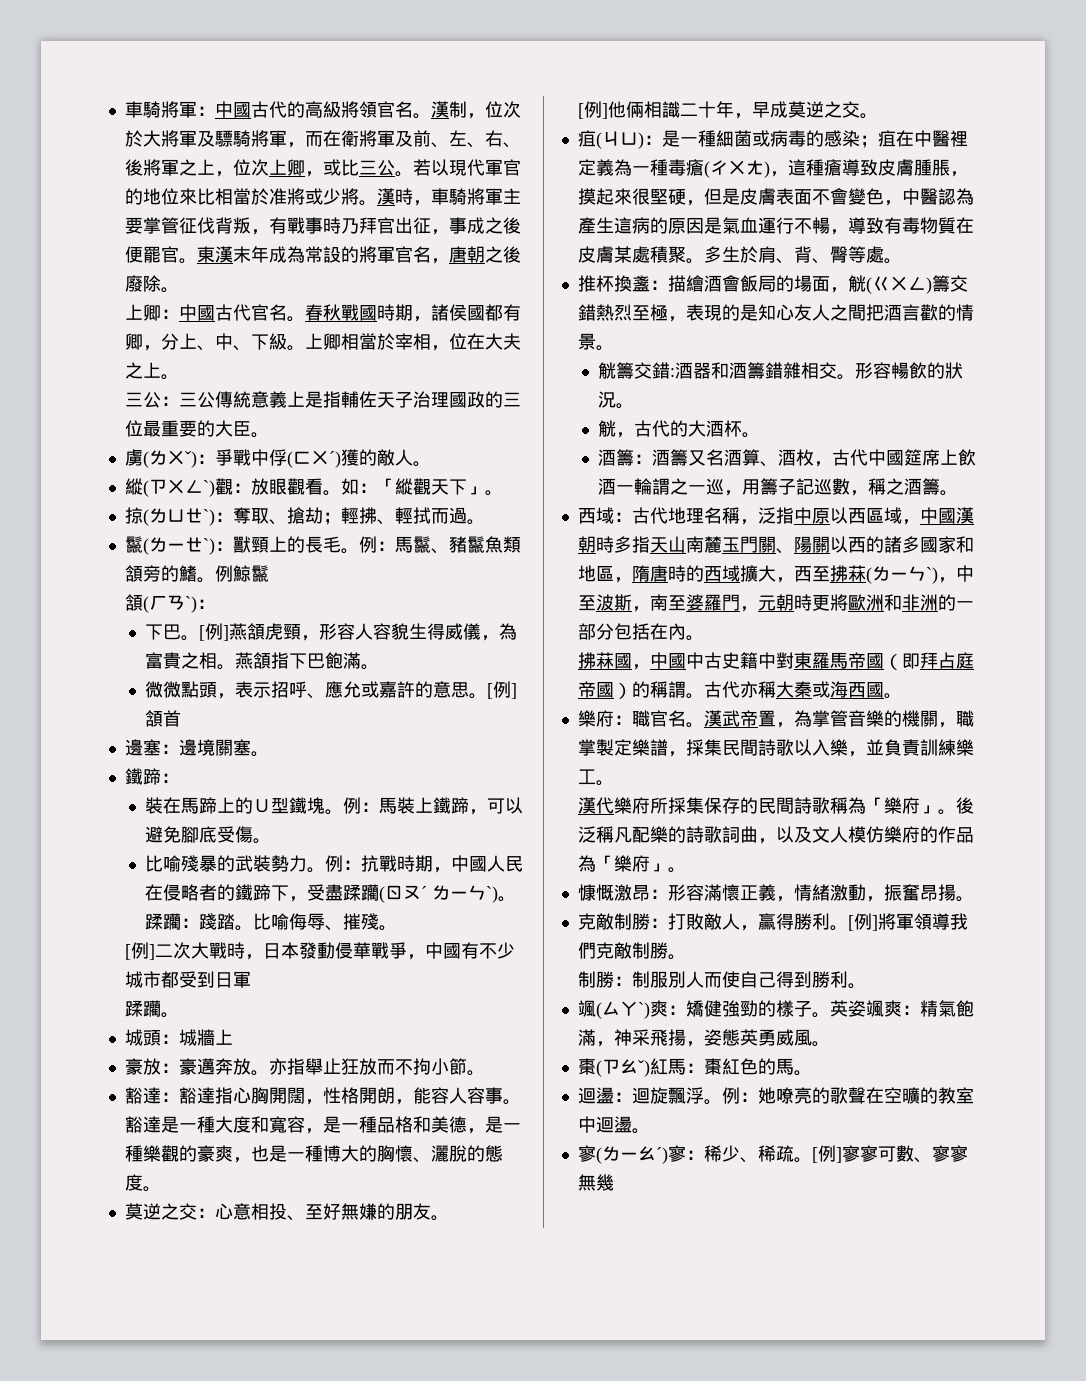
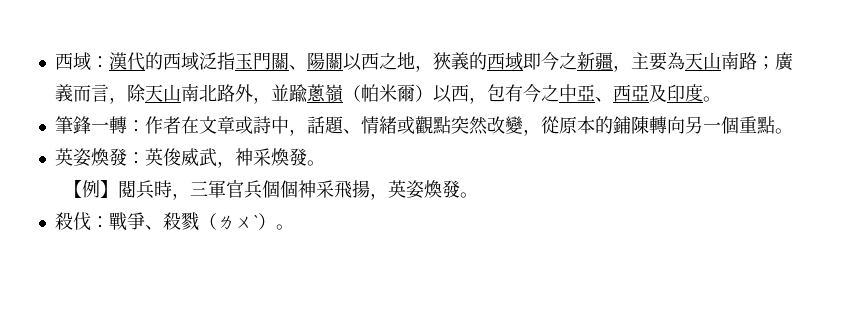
[124,101,521,119] [124,130,521,148] [124,159,521,177] [124,188,521,206] [124,217,521,235] [124,246,521,264] [124,275,179,293] [125,304,522,322] [125,333,522,351] [125,362,180,380] [125,391,522,408] [125,420,270,438] [124,449,431,468] [124,478,503,497] [124,507,485,526] [124,536,521,555] [124,565,269,583] [125,594,216,613] [145,623,518,641] [145,652,380,670] [145,681,518,699] [145,710,182,727] [124,739,269,757] [124,768,179,785] [145,797,524,815] [145,826,272,844] [145,855,524,873] [145,884,517,903] [145,913,398,931] [125,942,516,960] [125,971,252,988] [125,1000,180,1018] [124,1029,233,1046] [124,1058,485,1076] [124,1087,521,1105] [124,1116,521,1134] [124,1145,503,1163] [124,1174,161,1192] [124,1203,449,1221] [578,101,879,119] [577,130,968,149] [577,159,968,178] [577,188,974,206] [577,217,974,235] [577,246,902,264] [577,275,968,294] [577,304,974,322] [577,333,614,351] [598,362,964,380] [598,391,635,409] [598,420,761,438] [598,449,977,467] [598,478,959,496] [577,507,974,525] [577,536,974,554] [577,565,974,584] [577,594,974,612] [577,623,704,641] [578,652,975,670] [578,681,903,699] [577,710,974,728] [577,739,974,757] [577,769,614,786] [578,797,975,815] [578,826,975,844] [578,855,687,873] [577,884,974,902] [577,913,968,931] [577,942,686,960] [578,971,867,989] [577,1000,974,1019] [577,1029,830,1047] [577,1058,812,1077] [577,1087,974,1105] [577,1116,650,1134] [577,1145,968,1164] [577,1174,614,1191] 車騎將軍：中國古代的高級將領官名。漢制，位次於大將軍及驃騎將軍，而在衛將軍及前、左、右、後將軍之上，位次上卿，或比三公。若以現代軍官的地位來比相當於准將或少將。漢時，車騎將軍主要掌管征伐背叛，有戰事時乃拜官出征，事成之後便罷官。東漢末年成為常設的將軍官名，唐朝之後廢除。 // 上卿：中國古代官名。春秋戰國時期，諸侯國都有卿，分上、中、下級。上卿相當於宰相，位在大夫之上。 // 三公：三公傳統意義上是指輔佐天子治理國政的三位最重要的大臣。 // 虜(ㄌㄨˇ)：爭戰中俘(ㄈㄨˊ)獲的敵人。 // 縱(ㄗㄨㄥˋ)觀：放眼觀看。如：「縱觀天下」。 // 掠(ㄌㄩㄝˋ)：奪取、搶劫；輕拂、輕拭而過。 // 鬣(ㄌㄧㄝˋ)：獸頸上的長毛。例：馬鬣、豬鬣魚類頷旁的鰭。例鯨鬣 // 頷(ㄏㄢˋ)： // 下巴。[例]燕頷虎頸，形容人容貌生得威儀，為富貴之相。燕頷指下巴飽滿。 // 微微點頭，表示招呼、應允或嘉許的意思。[例]頷首 // 邊塞：邊境關塞。 // 鐵蹄： // 裝在馬蹄上的Ｕ型鐵塊。例：馬裝上鐵蹄，可以避免腳底受傷。 // 比喻殘暴的武裝勢力。例：抗戰時期，中國人民在侵略者的鐵蹄下，受盡蹂躪(ㄖㄡˊ ㄌㄧㄣˋ)。蹂躪：踐踏。比喻侮辱、摧殘。 // [例]二次大戰時，日本發動侵華戰爭，中國有不少城市都受到日軍 // 蹂躪。 // 城頭：城牆上 // 豪放：豪邁奔放。亦指舉止狂放而不拘小節。 // 豁達：豁達指心胸開闊，性格開朗，能容人容事。豁達是一種大度和寬容，是一種品格和美德，是一種樂觀的豪爽，也是一種博大的胸懷、灑脫的態度。 // 莫逆之交：心意相投、至好無嫌的朋友。 // [例]他倆相識二十年，早成莫逆之交。 // 疽(ㄐㄩ)：是一種細菌或病毒的感染；疽在中醫裡定義為一種毒瘡(ㄔㄨㄤ)，這種瘡導致皮膚腫脹，摸起來很堅硬，但是皮膚表面不會變色，中醫認為產生這病的原因是氣血運行不暢，導致有毒物質在皮膚某處積聚。多生於肩、背、臀等處。 // 推杯換盞：描繪酒會飯局的場面，觥(ㄍㄨㄥ)籌交錯熱烈至極，表現的是知心友人之間把酒言歡的情景。 // 觥籌交錯:酒器和酒籌錯雜相交。形容暢飲的狀況。 // 觥，古代的大酒杯。 // 酒籌：酒籌又名酒算、酒枚，古代中國筵席上飲酒一輪謂之一巡，用籌子記巡數，稱之酒籌。 // 西域：古代地理名稱，泛指中原以西區域，中國漢朝時多指天山南麓玉門關、陽關以西的諸多國家和地區，隋唐時的西域擴大，西至拂菻(ㄌㄧㄣˋ)，中至波斯，南至婆羅門，元朝時更將歐洲和非洲的一部分包括在內。 // 拂菻國，中國中古史籍中對東羅馬帝國（即拜占庭帝國）的稱謂。古代亦稱大秦或海西國。 // 樂府：職官名。漢武帝置，為掌管音樂的機關，職掌製定樂譜，採集民間詩歌以入樂，並負責訓練樂工。 // 漢代樂府所採集保存的民間詩歌稱為「樂府」。後泛稱凡配樂的詩歌詞曲，以及文人模仿樂府的作品為「樂府」。 // 慷慨激昂：形容滿懷正義，情緒激動，振奮昂揚。 // 克敵制勝：打敗敵人，贏得勝利。[例]將軍領導我們克敵制勝。 // 制勝：制服別人而使自己得到勝利。 // 颯(ㄙㄚˋ)爽：矯健強勁的樣子。英姿颯爽：精氣飽滿，神采飛揚，姿態英勇威風。 // 棗(ㄗㄠˇ)紅馬：棗紅色的馬。 // 迴盪：迴旋飄浮。例：她嘹亮的歌聲在空曠的教室中迴盪。 // 寥(ㄌㄧㄠˊ)寥：稀少、稀疏。[例]寥寥可數、寥寥無幾 -> [54,51,794,72] [54,83,721,104] [54,116,793,136] [54,148,325,168] [64,180,479,200] [54,212,294,231] 西域：漢代的西域泛指玉門關、陽關以西之地，狹義的西域即今之新疆，主要為天山南路；廣義而言，除天山南北路外，並踰蔥嶺（帕米爾）以西，包有今之中亞、西亞及印度。 // 筆鋒一轉：作者在文章或詩中，話題、情緒或觀點突然改變，從原本的鋪陳轉向另一個重點。 // 英姿煥發：英俊威武，神采煥發。 // 【例】閱兵時，三軍官兵個個神采飛揚，英姿煥發。 // 殺伐：戰爭、殺戮（ㄌㄨˋ）。

